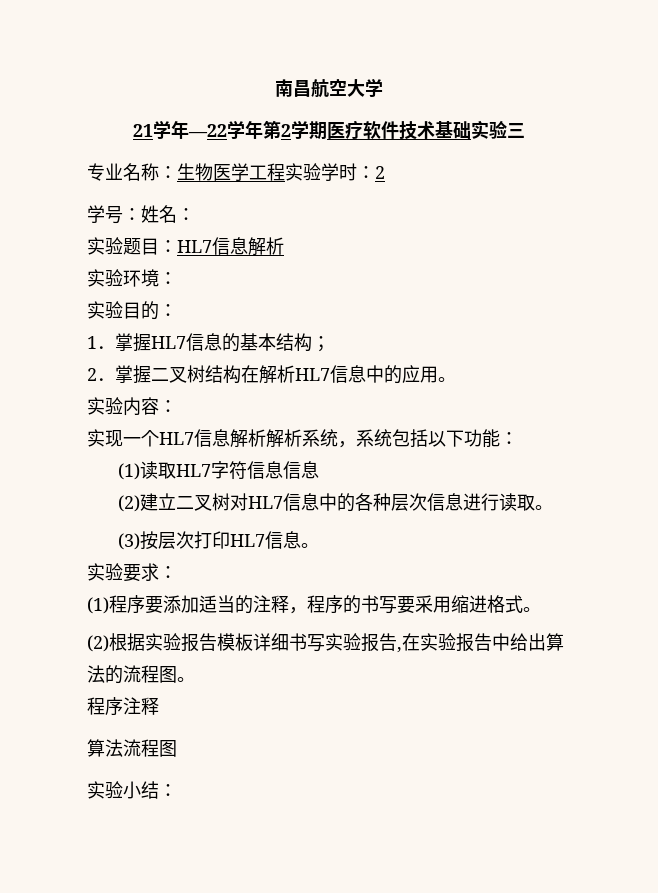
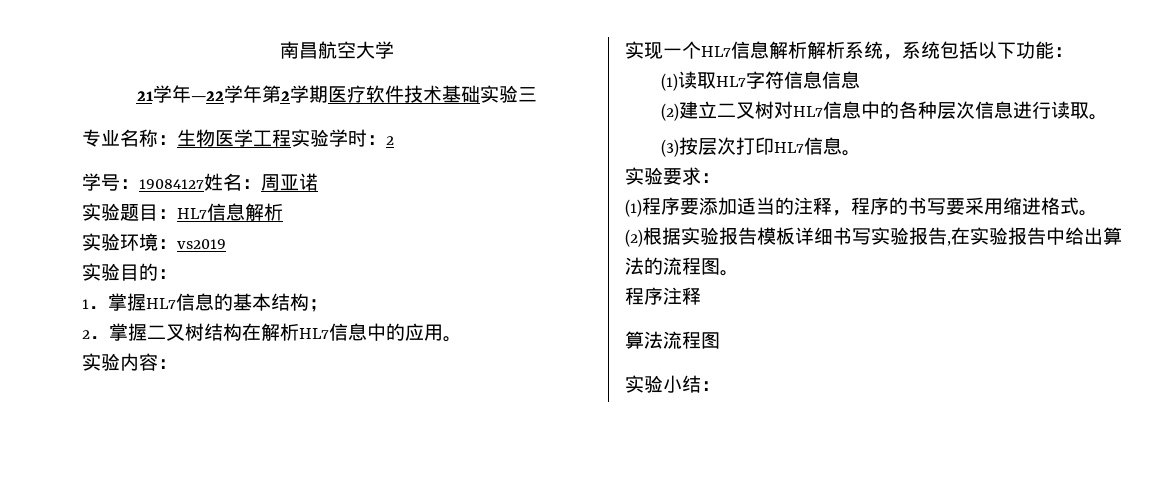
(141, 214) none -> [139,179,204,189] 19084127
(195, 214) none -> [261,173,318,191] 周亚诺
(177, 278) none -> [177,239,226,249] vs2019

